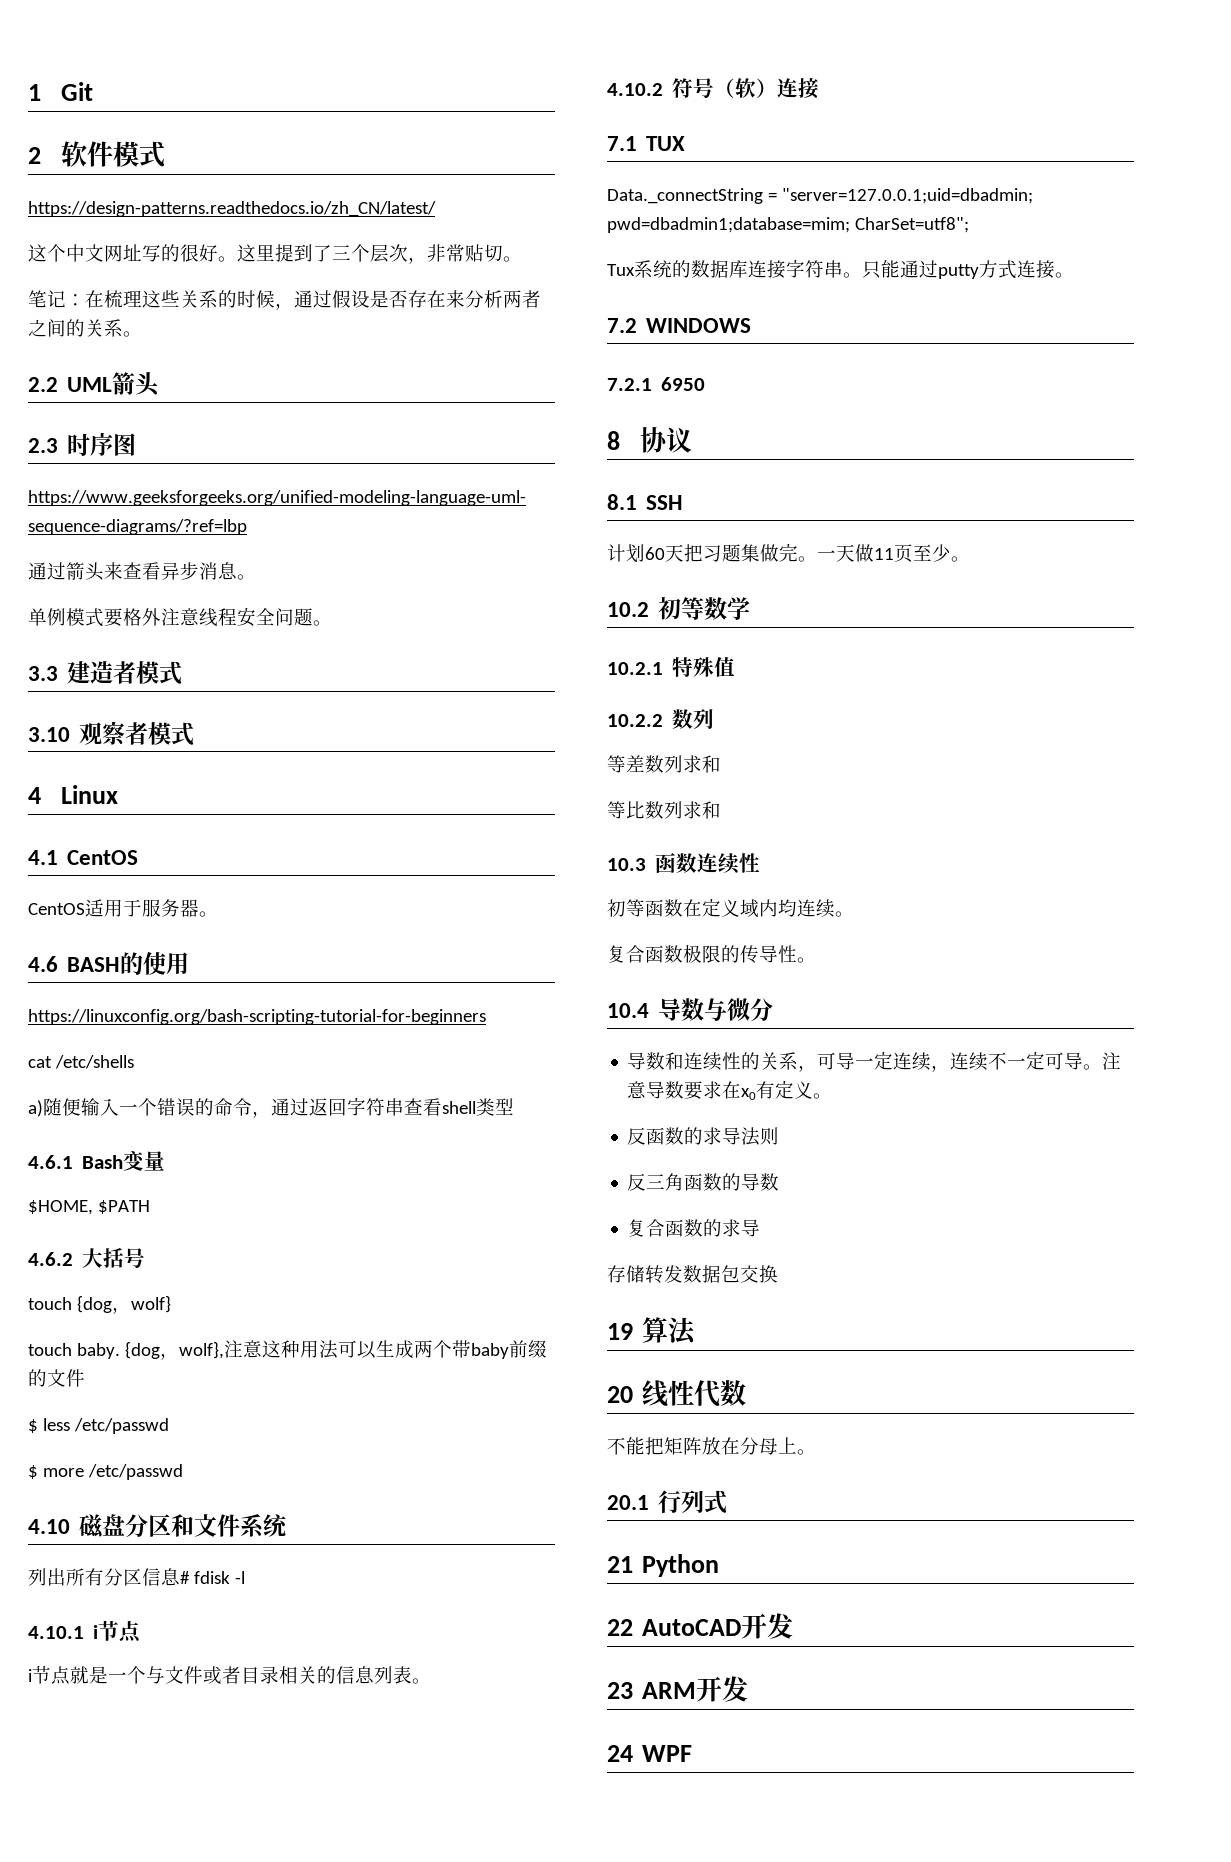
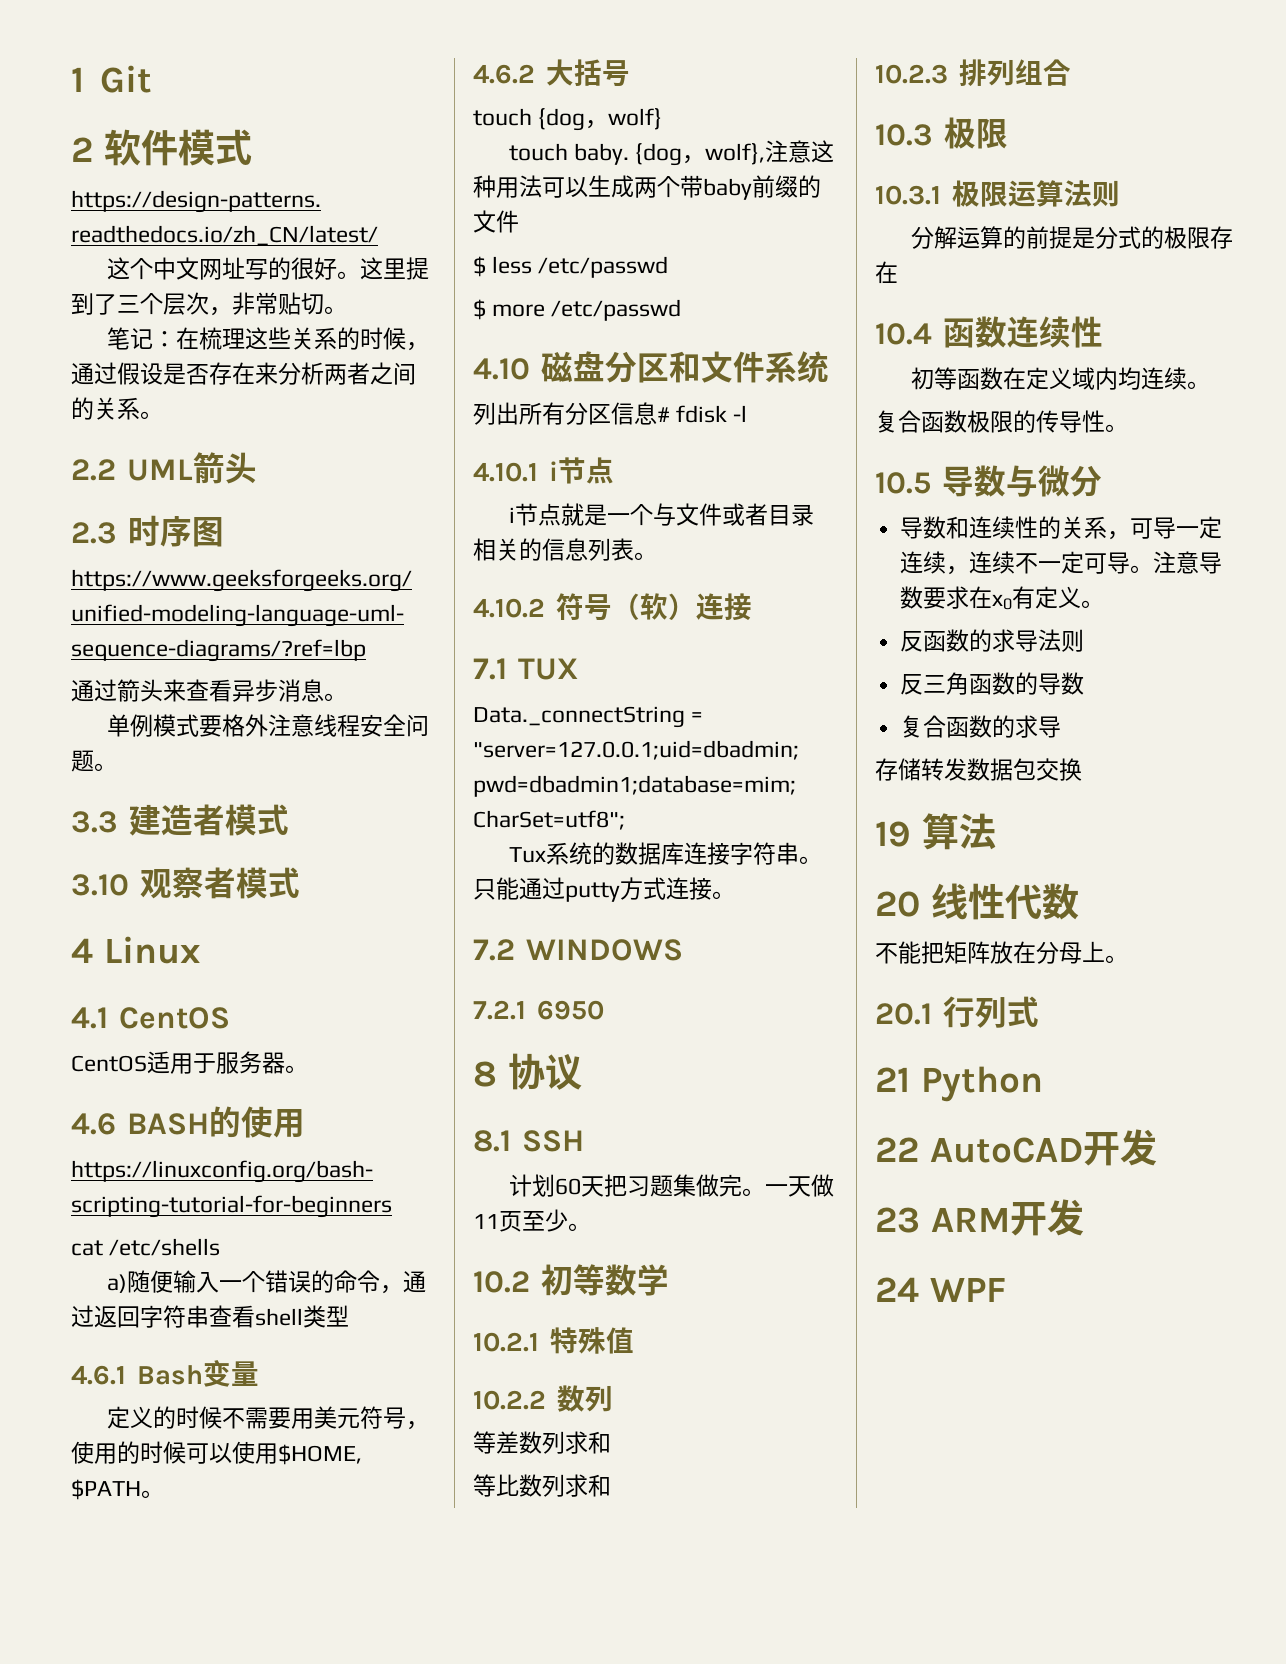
(166, 1161) none -> [106,1406,429,1430] [71,1441,278,1464] 定义的时候不需要用美元符号，使用的时候可以使用
(150, 1207) none -> [141,1490,164,1498] 。
[607,858,646,871] 10.3 -> [875,59,1072,86] [875,117,1009,149] [875,180,1121,207] [910,226,1233,249] [875,261,898,284] [875,323,932,345] 10.2.3排列组合 // 10.3极限 // 10.3.1极限运算法则 // 分解运算的前提是分式的极限存在 // 10.4
[607,1003,649,1018] 10.4 -> [875,472,931,494] 10.5

